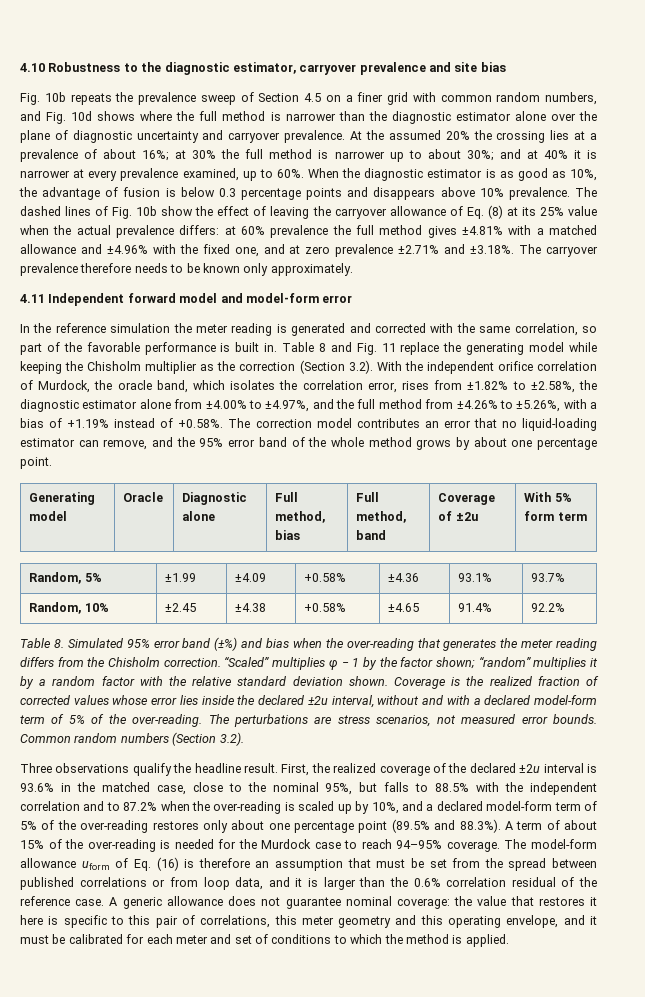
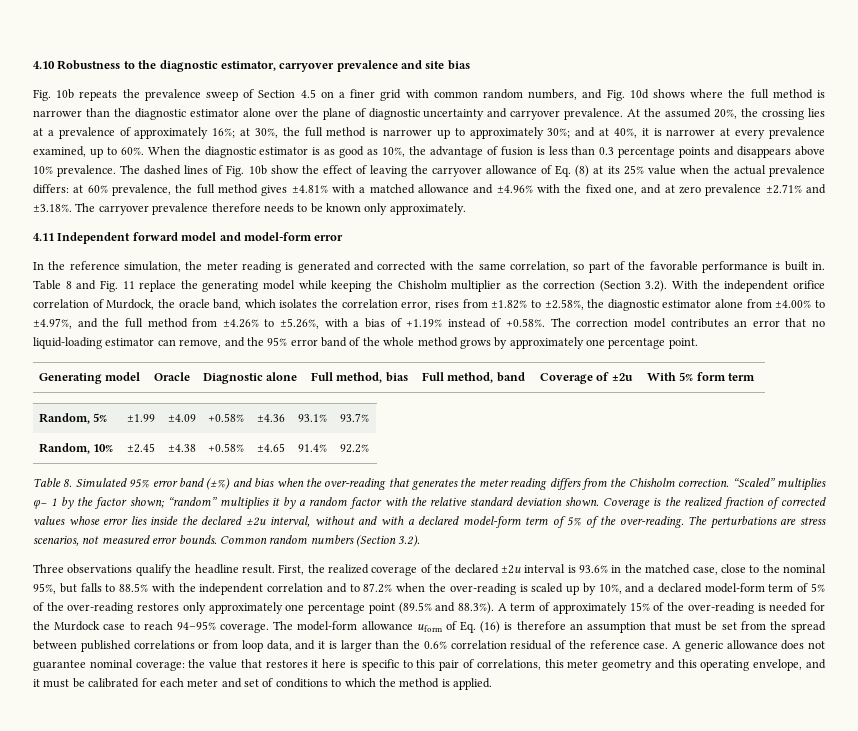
[445,131,470,140] 20% -> [714,109,738,119] 20%,
[103,149,137,159] about -> [134,127,209,139] approximately
[192,150,217,159] 30% -> [254,128,278,138] 30%,
[427,149,461,159] about -> [469,127,544,139] approximately
[543,150,568,159] 40% -> [613,128,637,138] 40%,
[180,187,215,197] below -> [548,146,596,155] less than
[270,225,329,238] prevalence -> [112,184,171,196] prevalence,
[110,323,171,333] simulation -> [124,261,182,272] simulation,
[473,437,507,447] about -> [509,337,584,349] approximately
[328,660,349,670] φ − -> [33,500,47,509] φ−
[231,820,265,830] about -> [208,602,283,614] approximately
[564,820,597,830] about -> [552,602,627,614] approximately

